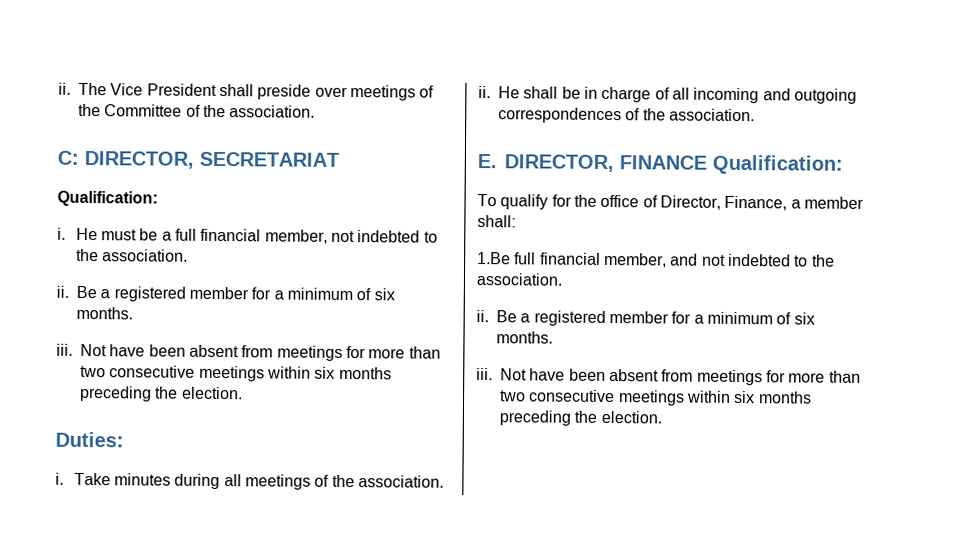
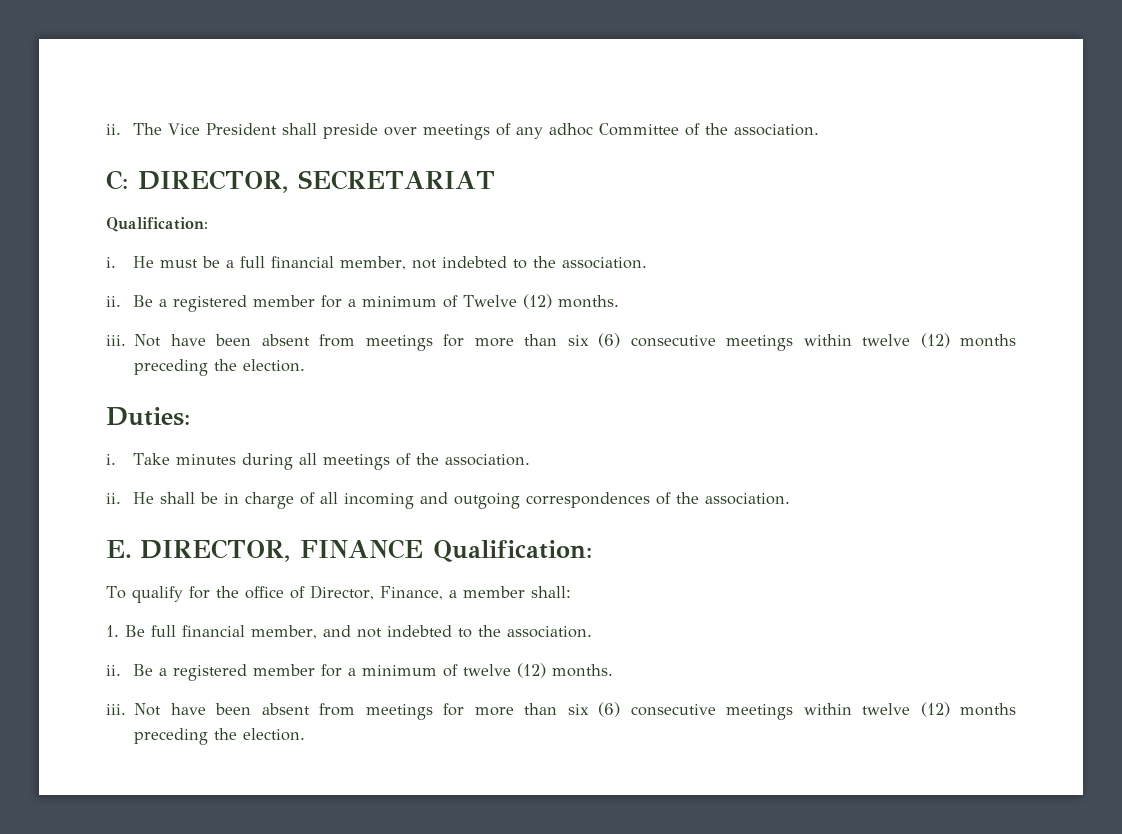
[78,103,101,117] the -> [516,123,594,139] any adhoc
[373,288,395,301] six -> [463,294,553,309] Twelve (12)
[80,365,336,382] two consecutive meetings within six -> [567,333,950,351] six (6) consecutive meetings within twelve (12)
[477,251,511,265] 1.Be -> [106,625,145,637] 1. Be
[793,312,815,325] six -> [463,663,547,678] twelve (12)
[500,389,756,406] two consecutive meetings within six -> [567,702,950,720] six (6) consecutive meetings within twelve (12)

